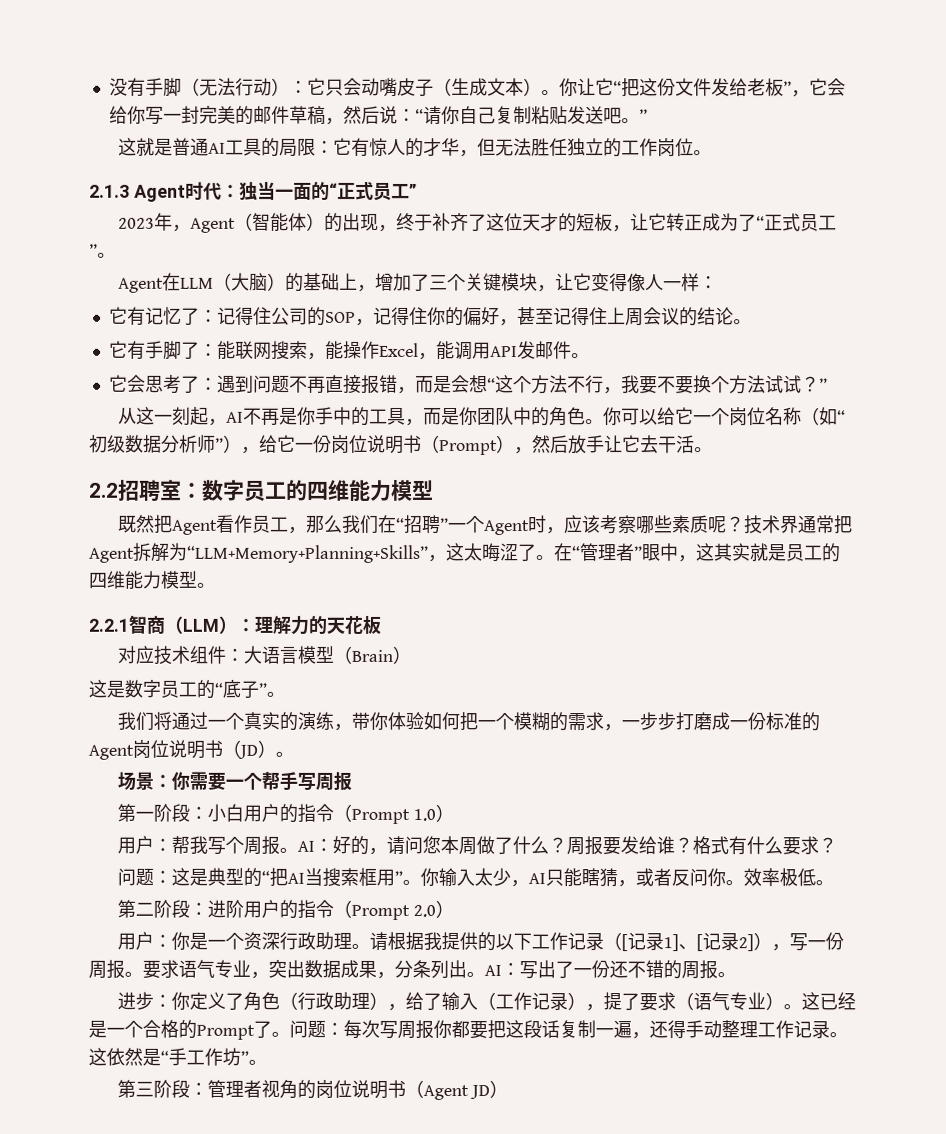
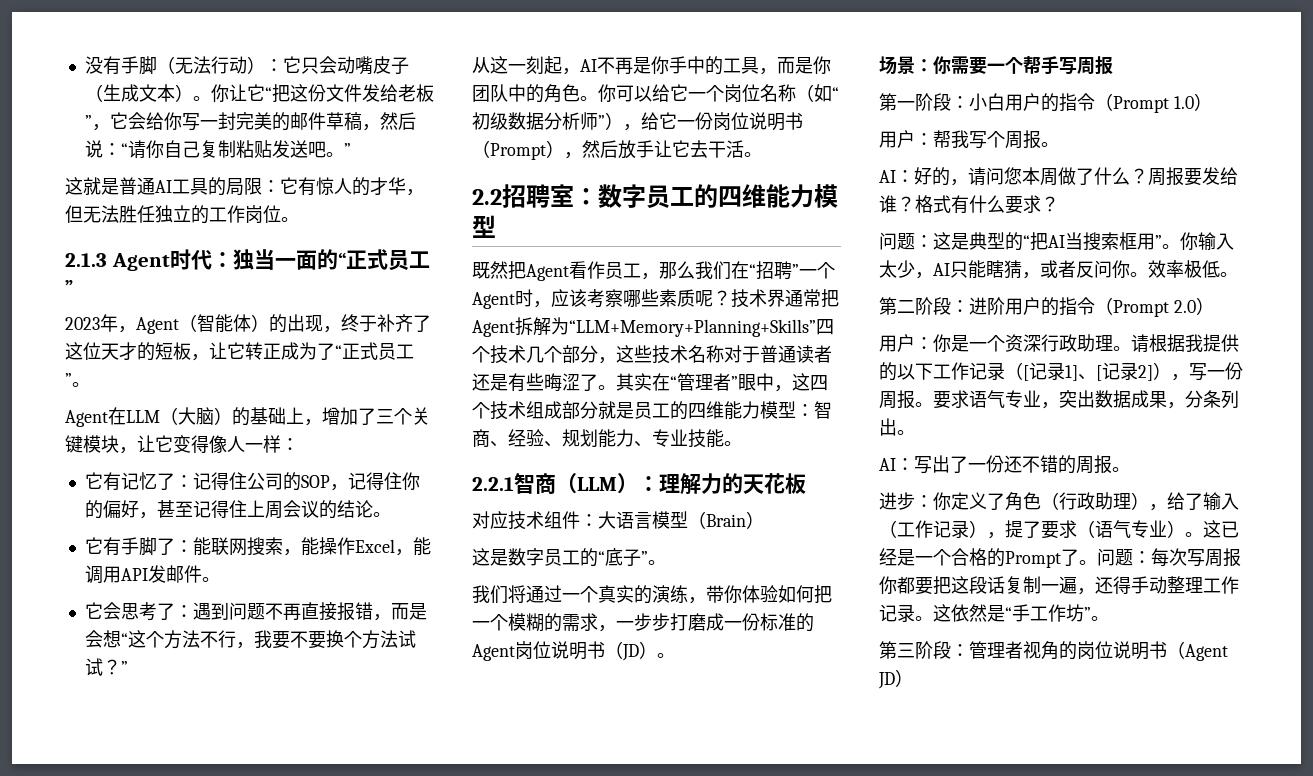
[428,542,483,562] ，这太 -> [816,319,834,335] [472,345,832,364] [472,373,544,392] 四个技术几个部分，这些技术名称对于普通读者还是有些
(555, 558) none -> [616,373,652,391] 其实
[714,543,751,562] 其实 -> [810,375,828,391] [472,401,598,420] 四个技术组成部分
(197, 579) none -> [796,401,832,419] [472,429,724,448] ：智商、经验、规划能力、专业技能
(299, 850) none -> (1059, 144) //
(485, 974) none -> (915, 432) //

